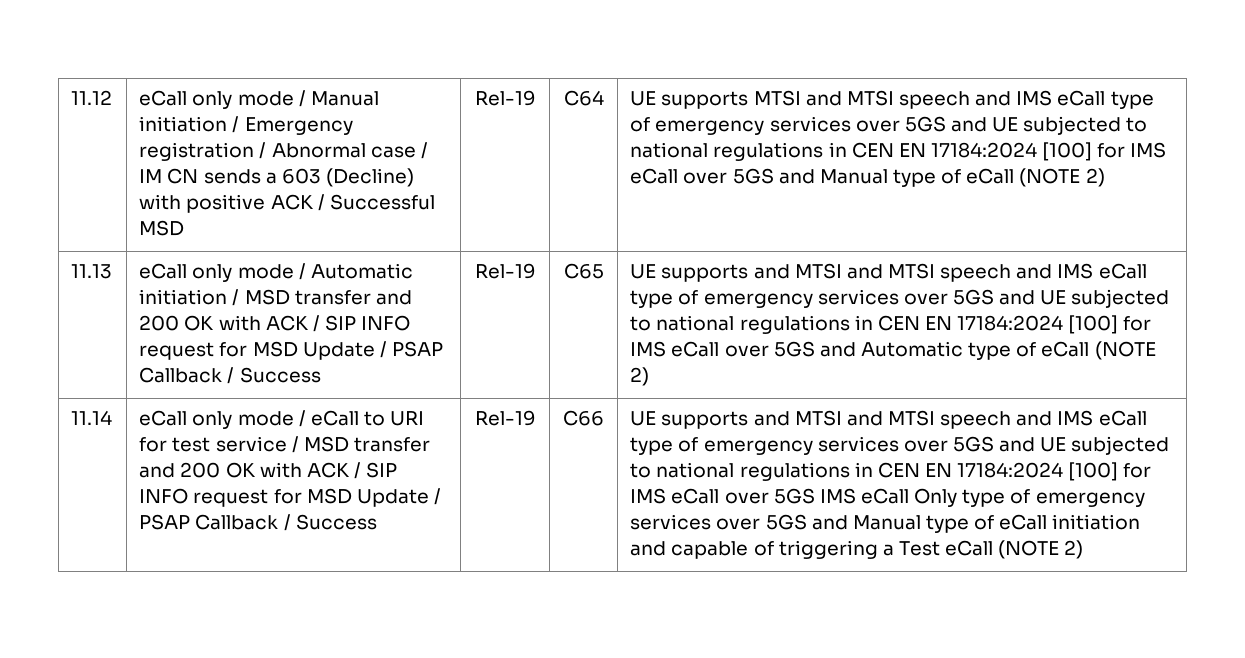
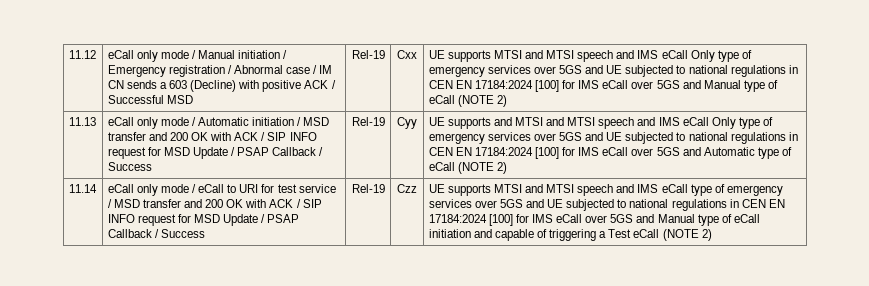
[563,90,604,106] [630,90,1106,109] C64 | UE supports MTSI and MTSI speech and IMS eCall -> [397,50,417,59] [428,50,715,62] Cxx | UE supports MTSI and MTSI speech and IMS eCall Only
[563,263,604,279] C65 -> [397,117,417,129] Cyy
(1147, 271) none -> [711,117,736,129] Only
[563,410,604,426] [630,411,790,429] C66 | UE supports and -> [397,184,417,193] [428,184,491,196] Czz | UE supports
[819,488,1145,507] [630,514,807,530] IMS eCall Only type of emergency services over 5GS -> (634, 218) none

